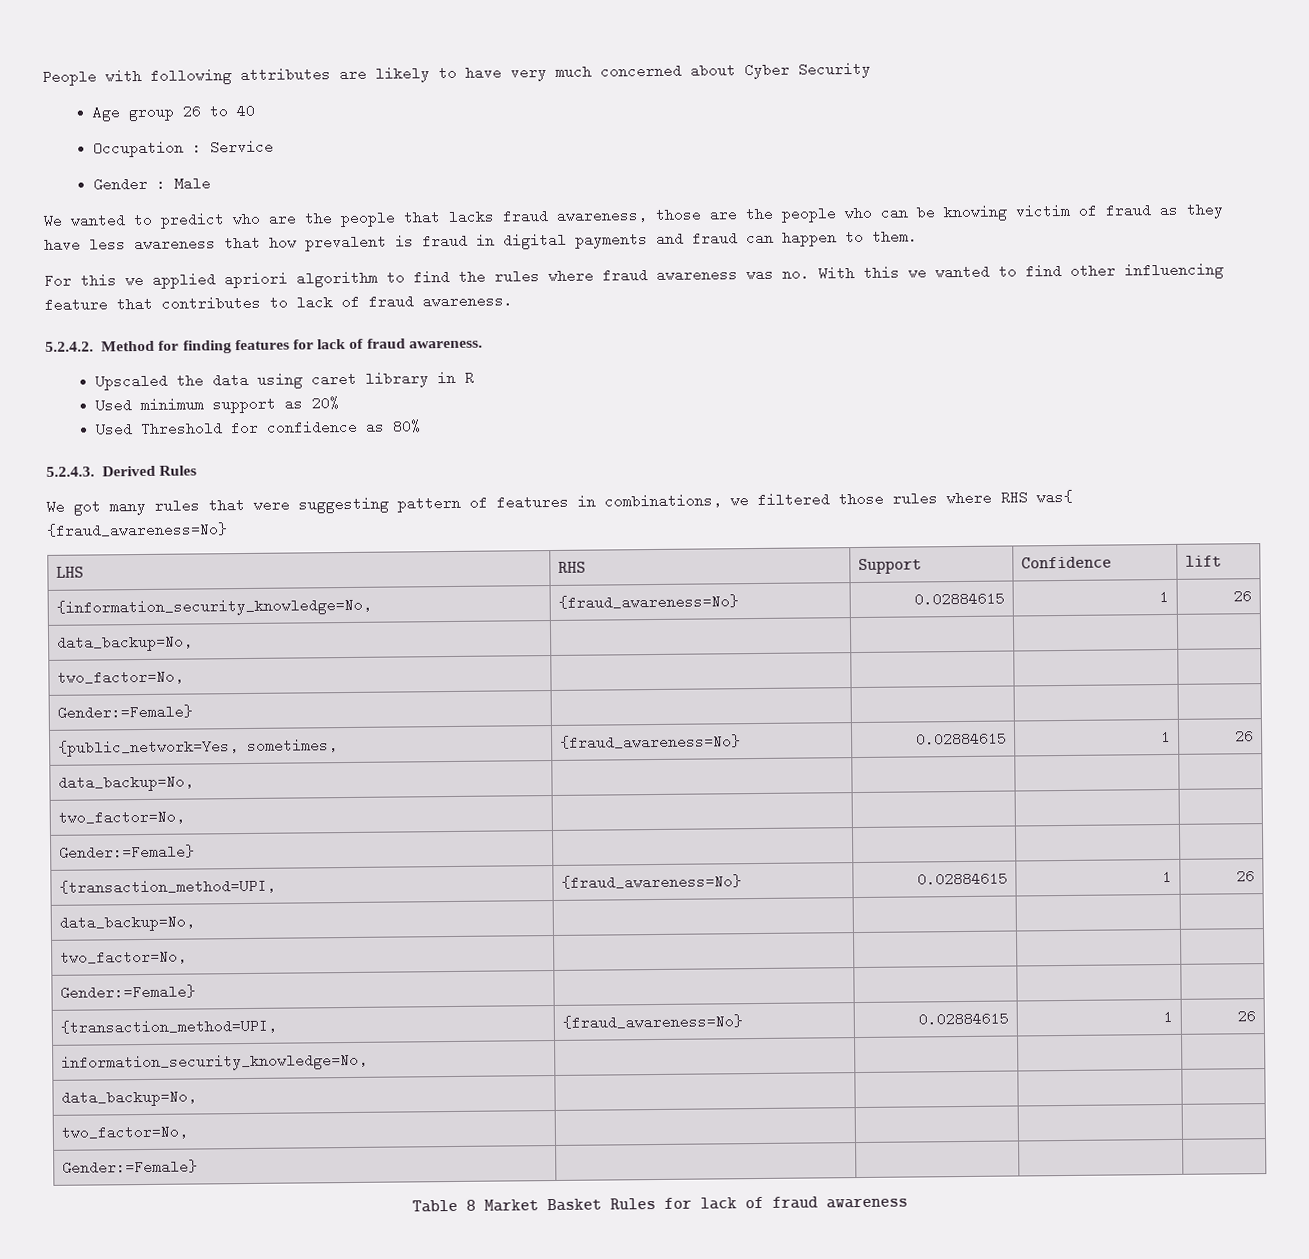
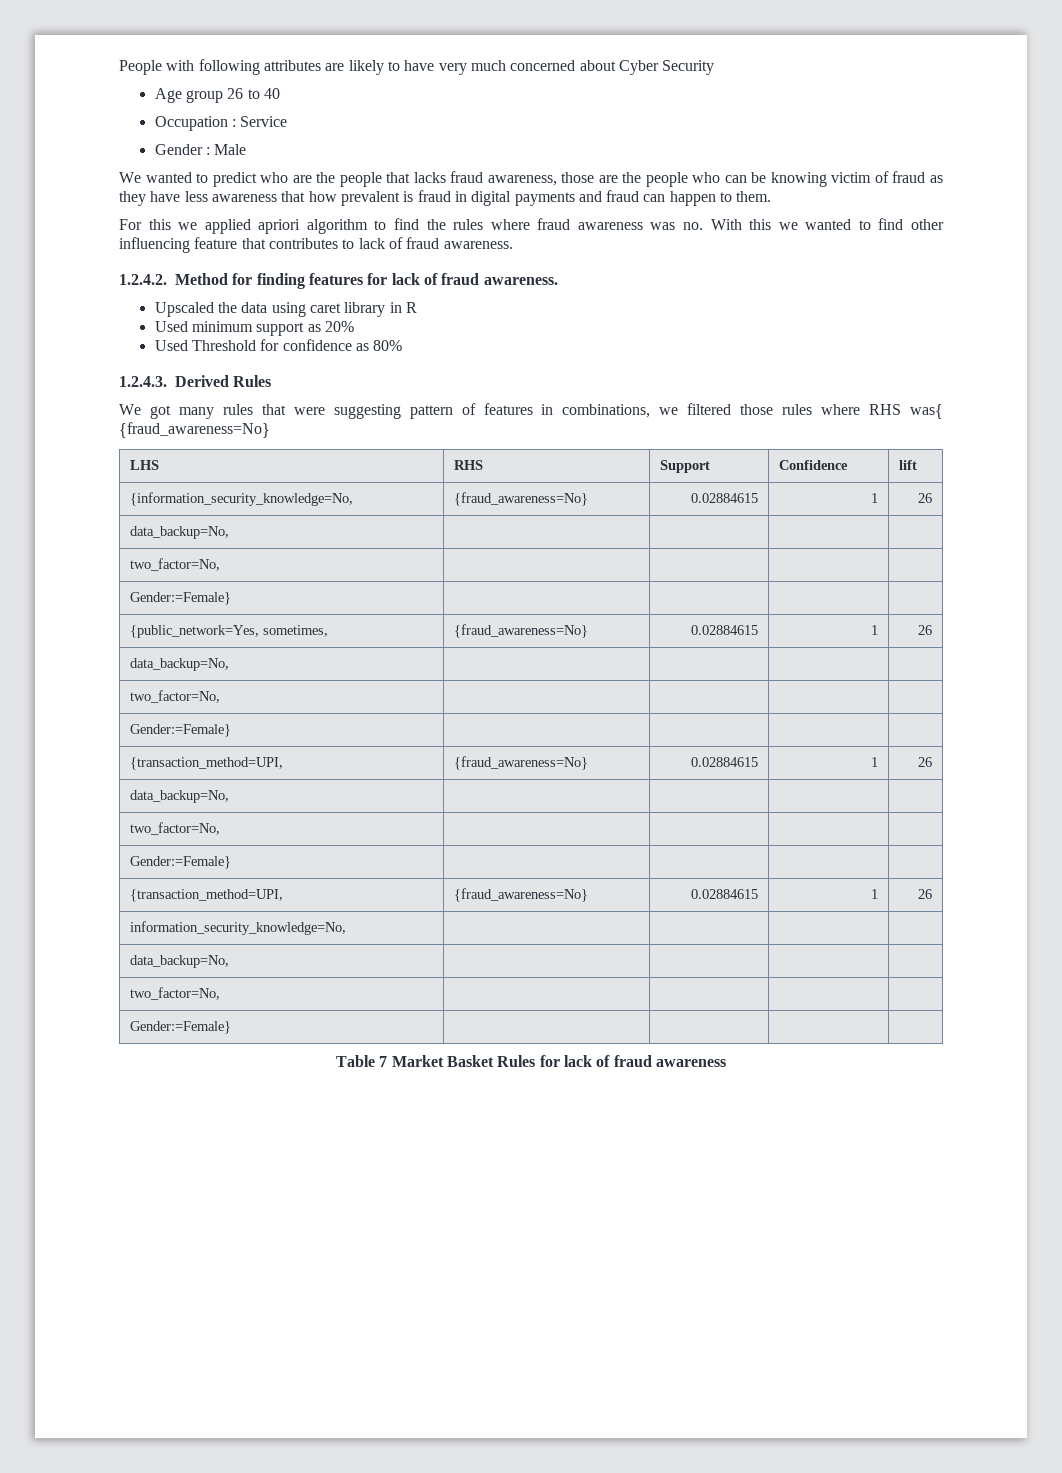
[45,341,94,352] 5.2.4.2. -> [119,274,167,285] 1.2.4.2.
[46,466,95,477] 5.2.4.3. -> [119,376,167,387] 1.2.4.3.
[466,1199,476,1211] 8 -> [379,1056,388,1067] 7

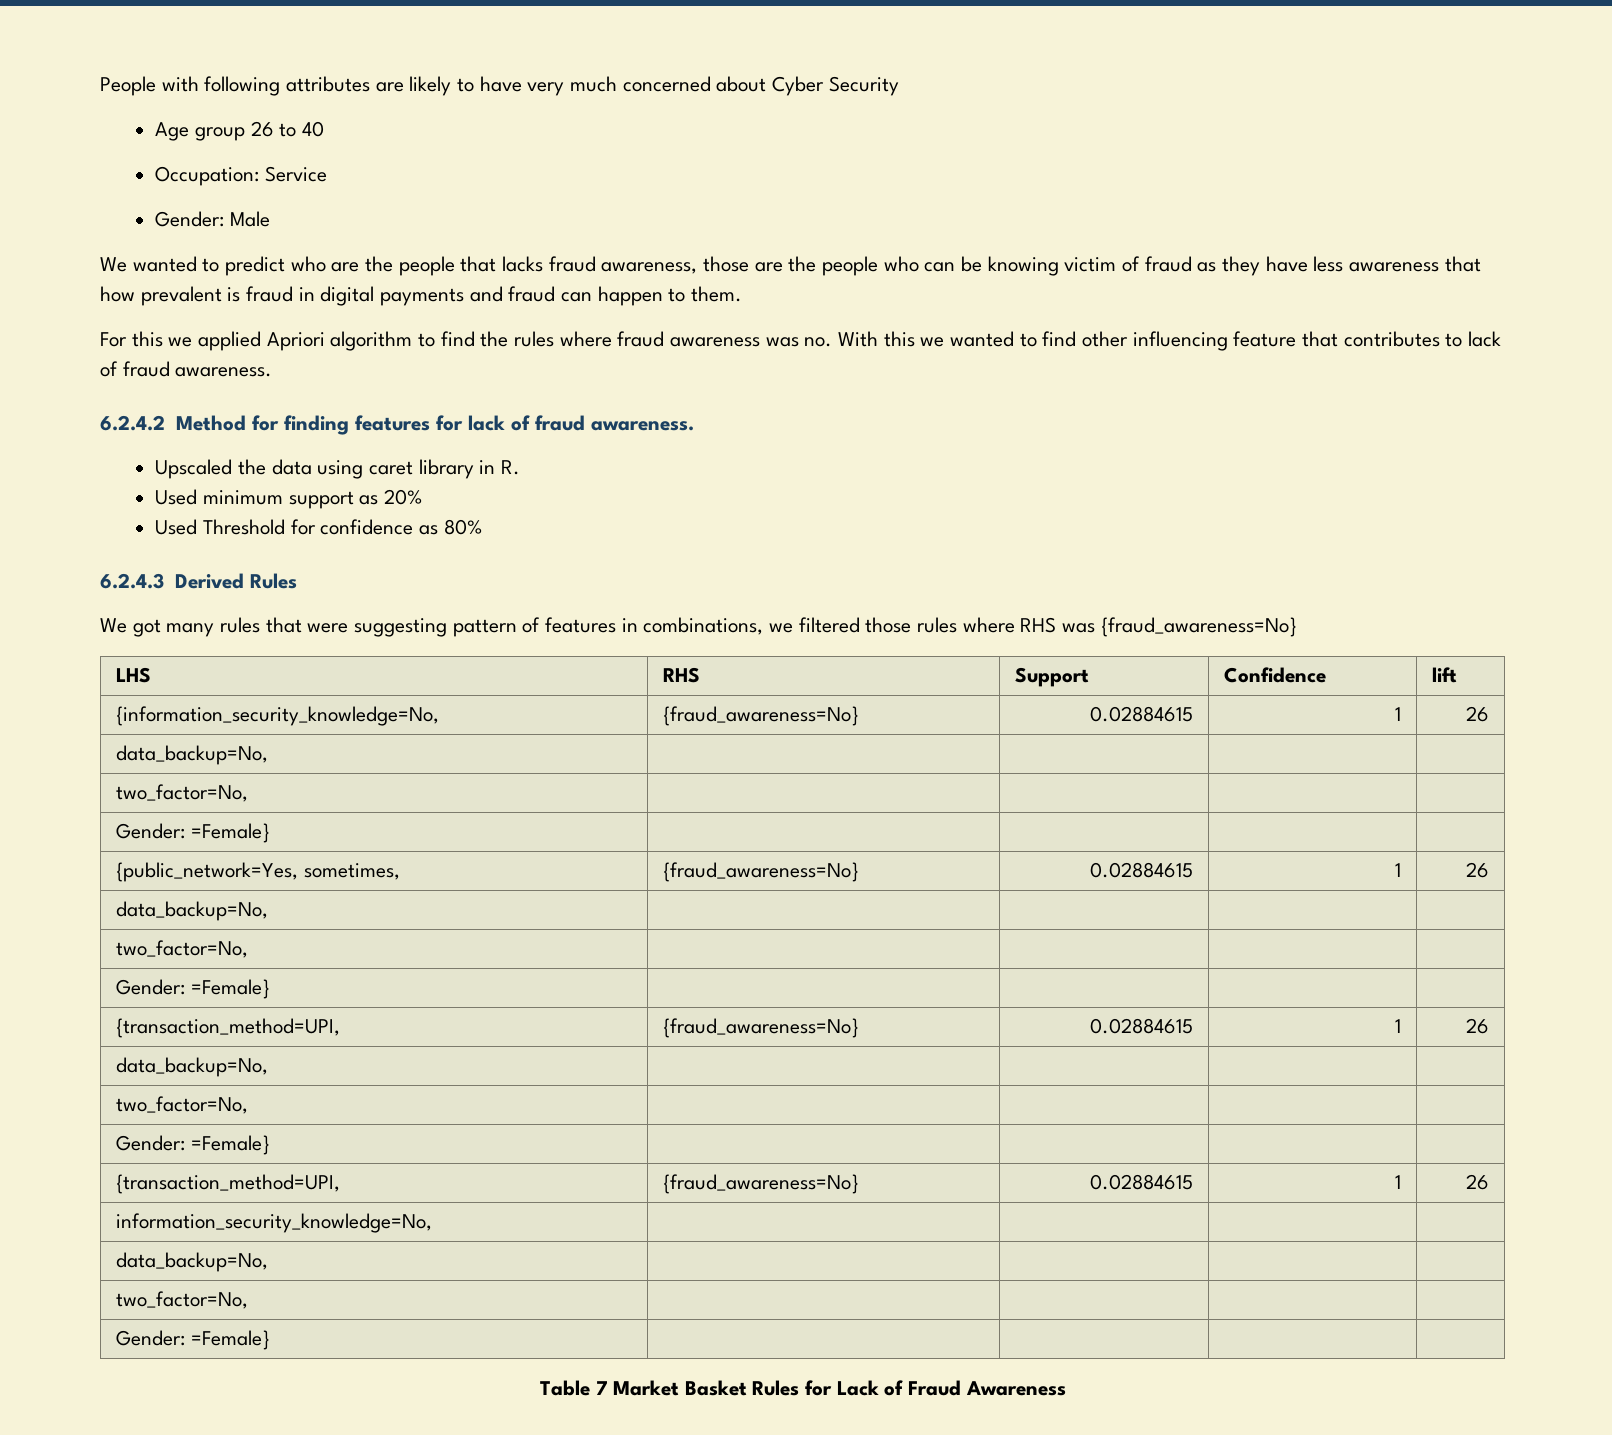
[154,116,237,131] Occupation : -> [155,166,260,186] Occupation:
[154,144,211,155] Gender : -> [155,211,225,227] Gender:
[258,219,301,234] apriori -> [266,332,325,351] Apriori
[119,274,167,285] 1.2.4.2. -> [100,415,165,431] 6.2.4.2
[406,302,418,313] R -> [501,460,521,475] R.
[119,376,167,387] 1.2.4.3. -> [100,573,164,589] 6.2.4.3
[910,404,944,419] was{ -> [1062,623,1096,633] was
[129,592,231,605] Gender:=Female} -> [115,823,270,843] Gender: =Female}
[129,724,231,737] Gender:=Female} -> [115,979,270,999] Gender: =Female}
[129,856,231,869] Gender:=Female} -> [115,1135,270,1155] Gender: =Female}
[129,1021,231,1034] Gender:=Female} -> [115,1330,270,1350] Gender: =Female}
[563,1055,726,1067] lack of fraud awareness -> [836,1380,1066,1396] Lack of Fraud Awareness

